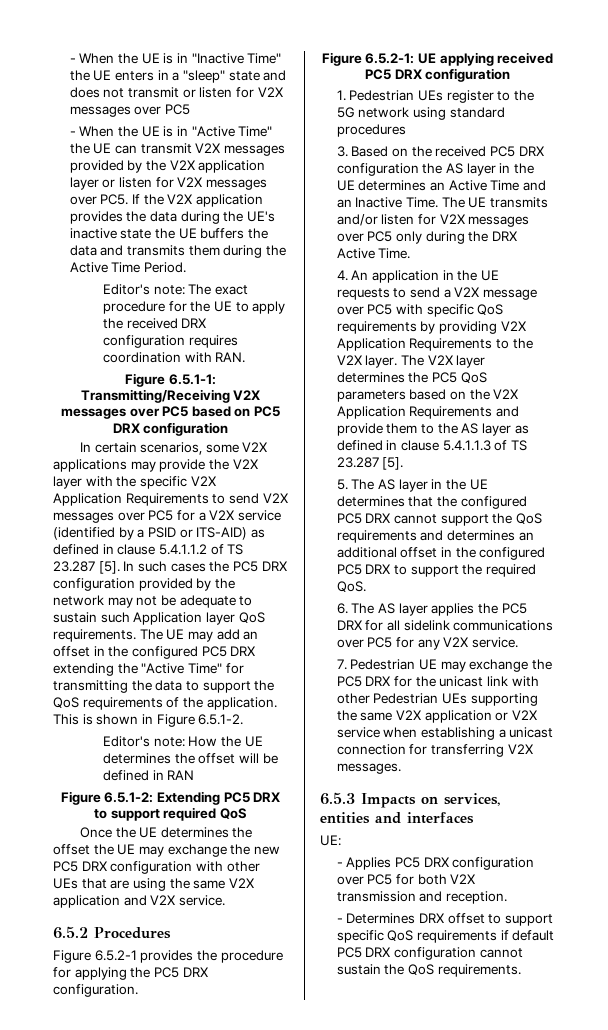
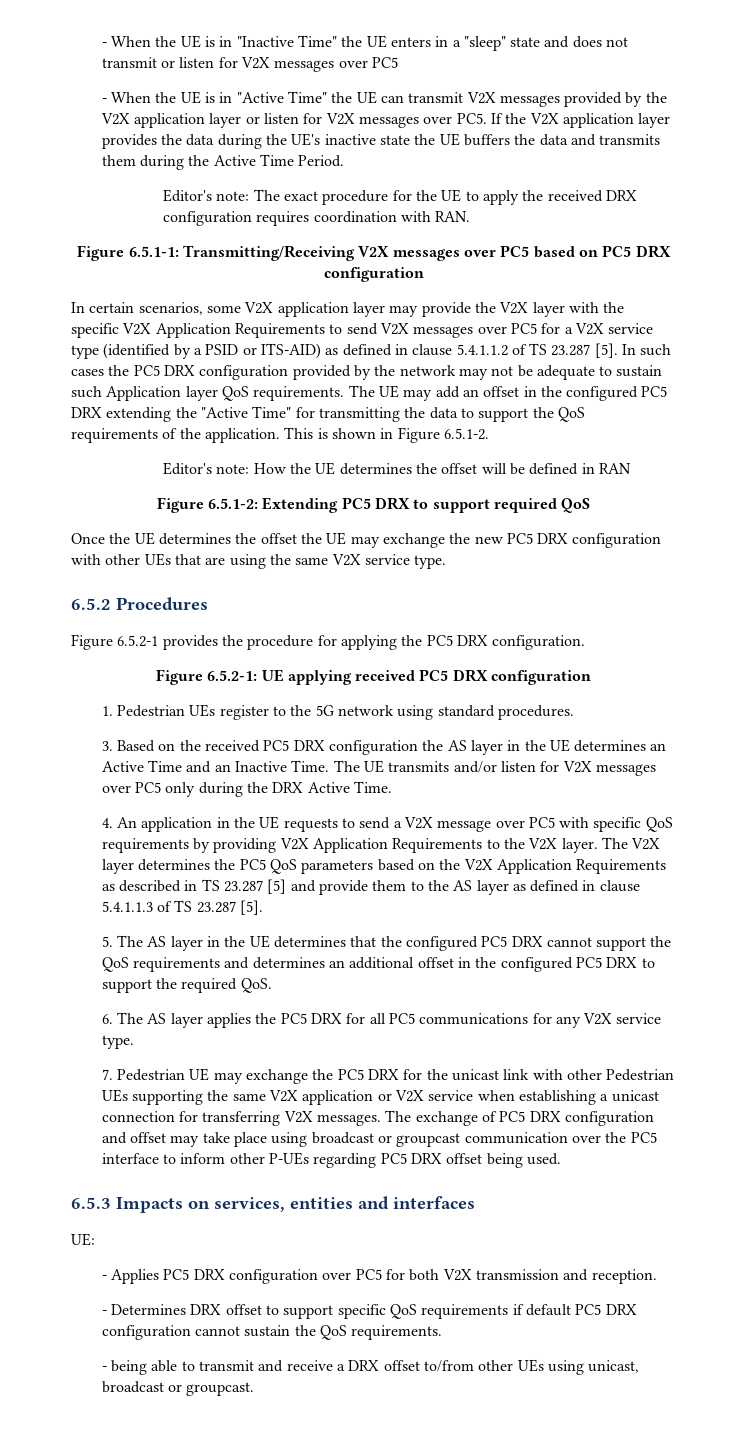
(263, 200) none -> [638,113,671,128] layer
[53,459,127,472] applications -> [277,302,385,317] application layer
(281, 515) none -> [71,345,99,359] type
[53,895,225,908] application and V2X service. -> [364,554,447,569] service type.
[336,124,406,137] procedures -> [497,705,574,720] procedures.
(493, 412) none -> [101,879,287,894] as described in TS 23.287 [5]
[403,620,554,631] [336,637,393,648] sidelink communications over PC5 -> [388,1013,529,1025] PC5 communications
[471,637,518,648] service. -> [616,1013,662,1024] [101,1035,134,1049] service type.
(401, 768) none -> [385,1110,654,1126] [101,1132,657,1147] [101,1152,561,1168] The exchange of PC5 DRX configuration and offset may take place using broadcast or groupcast communication over the PC5 interface to inform other P-UEs regarding PC5 DRX offset being used.
(521, 970) none -> [101,1359,640,1375] [101,1381,255,1396] // - being able to transmit and receive a DRX offset to/from other UEs using unicast, broadcast or groupcast.

